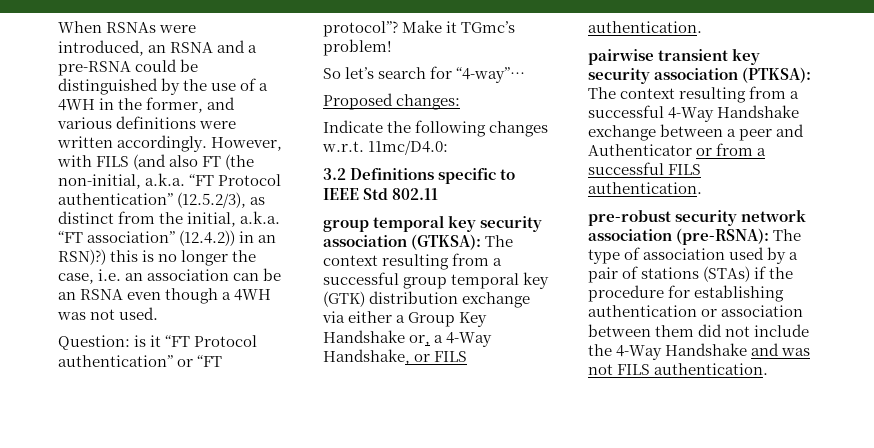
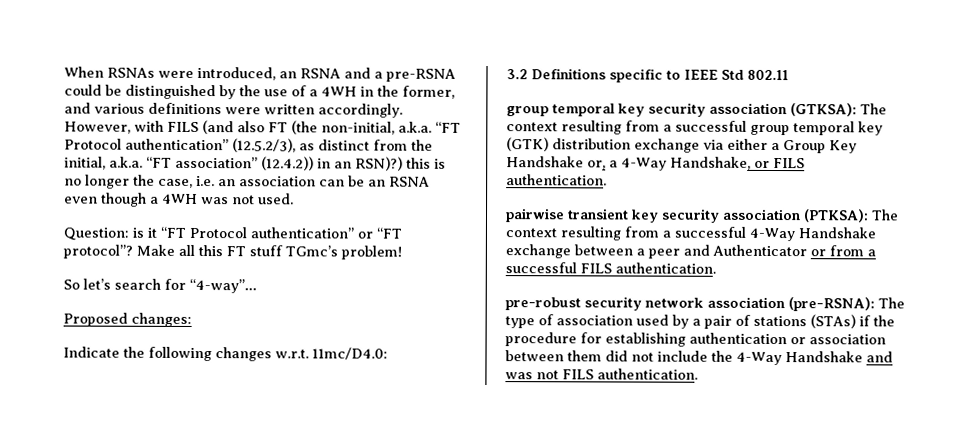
[446,21,458,33] it -> [178,244,283,257] all this FT stuff

